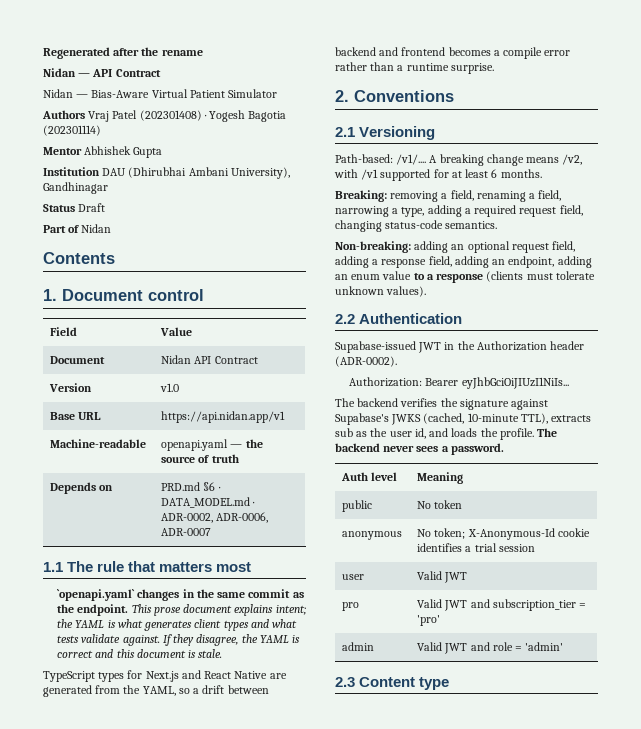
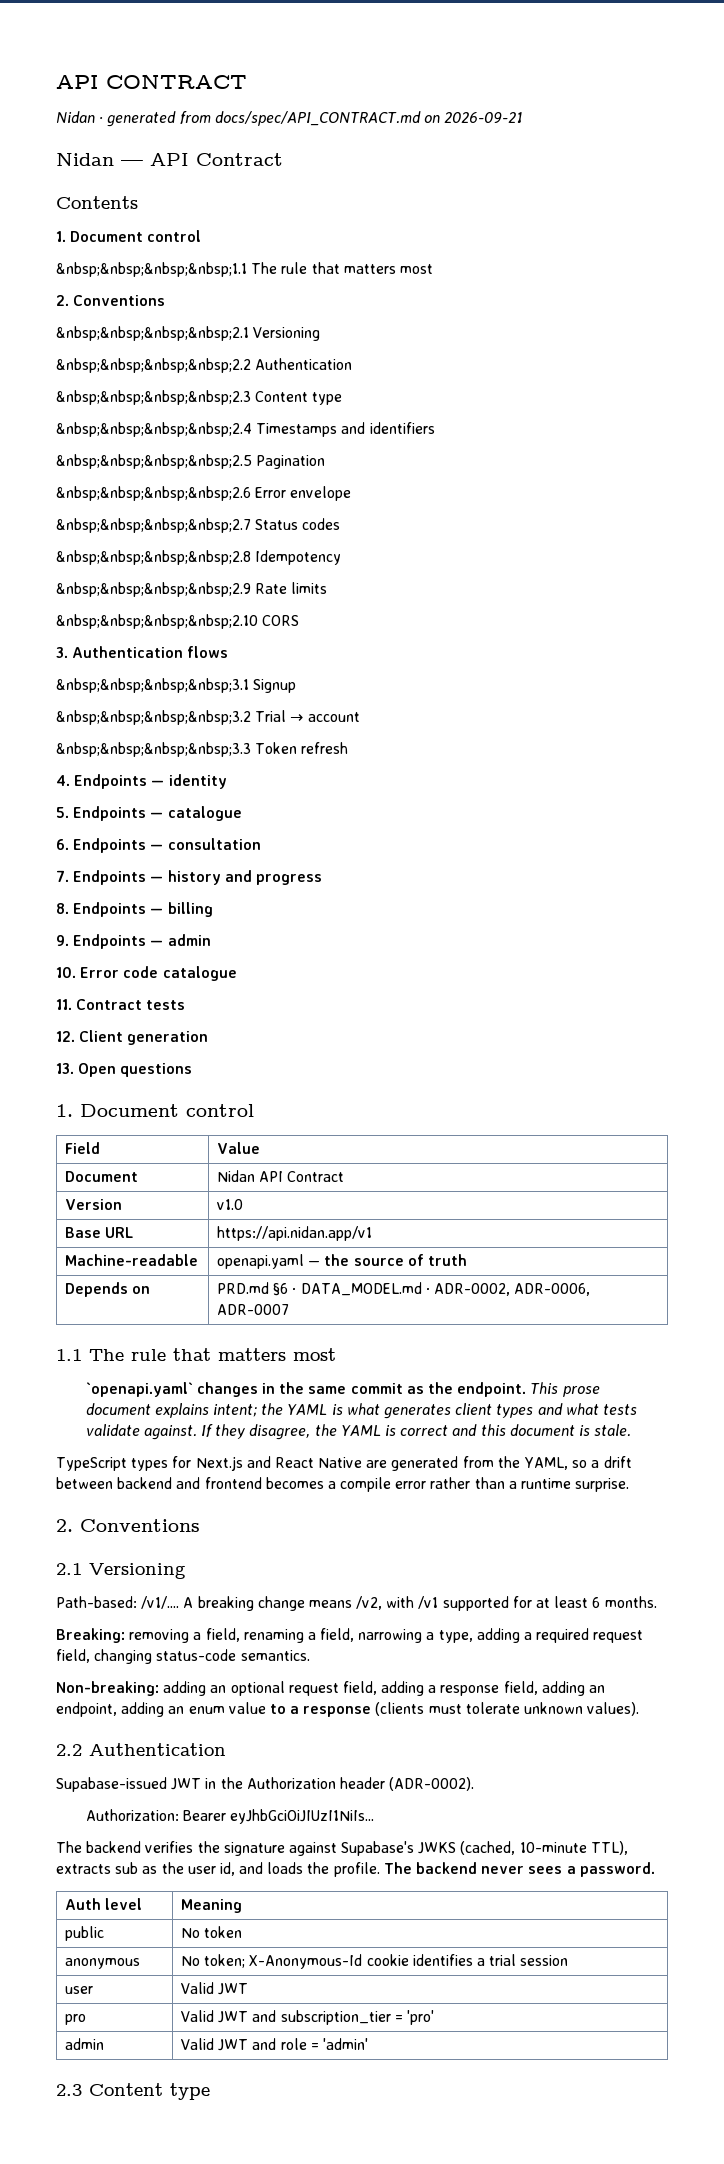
[43,47,203,59] [43,68,161,77] [43,89,278,98] [42,110,287,122] [43,125,101,136] [43,146,163,158] [43,167,290,179] [43,182,108,194] [43,203,106,212] [43,224,112,233] [43,252,115,264] Regenerated after the rename // Nidan — API Contract // Nidan — Bias-Aware Virtual Patient Simulator // Authors Vraj Patel (202301408) · Yogesh Bagotia (202301114) // Mentor Abhishek Gupta // Institution DAU (Dhirubhai Ambani University), Gandhinagar // Status Draft // Part of Nidan // Contents -> [56,74,247,89] [56,111,524,127] [56,153,283,166] [56,196,138,209] [56,230,202,242] [56,262,433,277] [56,295,166,306] [56,326,321,341] [56,358,353,373] [56,390,343,405] [56,422,435,437] [56,454,326,469] [56,486,352,501] [56,518,341,533] [56,550,342,565] [56,582,328,597] [56,614,300,629] [56,646,229,658] [56,678,297,693] [56,710,360,725] [56,742,349,757] [56,774,227,789] [56,806,242,821] [56,838,261,853] [56,870,322,885] [56,902,213,917] [56,934,211,949] [56,966,237,981] [56,999,186,1010] [56,1030,209,1045] [56,1063,193,1077] API CONTRACT // Nidan · generated from docs/spec/API_CONTRACT.md on 2026-09-21 // Nidan — API Contract // Contents // 1. Document control // &nbsp;&nbsp;&nbsp;&nbsp;1.1 The rule that matters most // 2. Conventions // &nbsp;&nbsp;&nbsp;&nbsp;2.1 Versioning // &nbsp;&nbsp;&nbsp;&nbsp;2.2 Authentication // &nbsp;&nbsp;&nbsp;&nbsp;2.3 Content type // &nbsp;&nbsp;&nbsp;&nbsp;2.4 Timestamps and identifiers // &nbsp;&nbsp;&nbsp;&nbsp;2.5 Pagination // &nbsp;&nbsp;&nbsp;&nbsp;2.6 Error envelope // &nbsp;&nbsp;&nbsp;&nbsp;2.7 Status codes // &nbsp;&nbsp;&nbsp;&nbsp;2.8 Idempotency // &nbsp;&nbsp;&nbsp;&nbsp;2.9 Rate limits // &nbsp;&nbsp;&nbsp;&nbsp;2.10 CORS // 3. Authentication flows // &nbsp;&nbsp;&nbsp;&nbsp;3.1 Signup // &nbsp;&nbsp;&nbsp;&nbsp;3.2 Trial → account // &nbsp;&nbsp;&nbsp;&nbsp;3.3 Token refresh // 4. Endpoints — identity // 5. Endpoints — catalogue // 6. Endpoints — consultation // 7. Endpoints — history and progress // 8. Endpoints — billing // 9. Endpoints — admin // 10. Error code catalogue // 11. Contract tests // 12. Client generation // 13. Open questions

